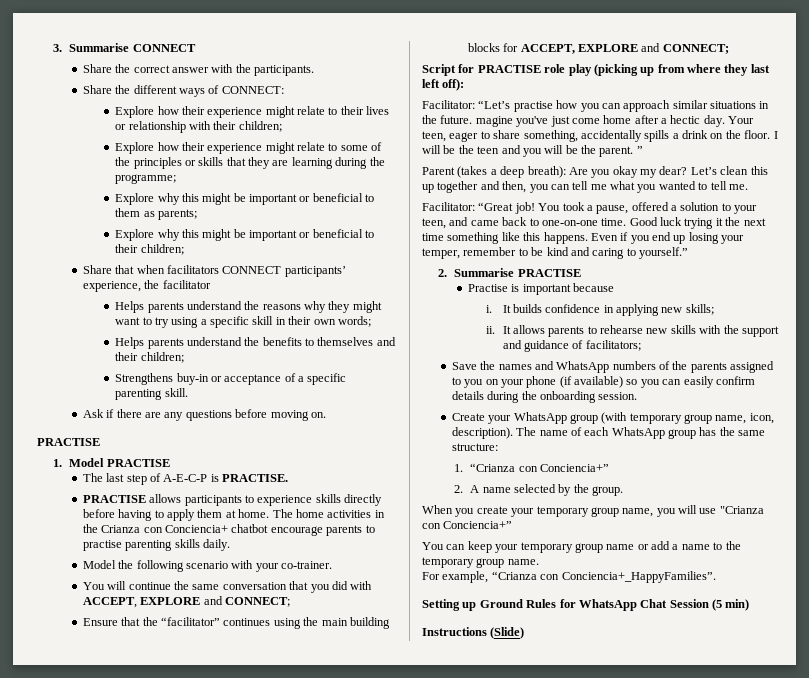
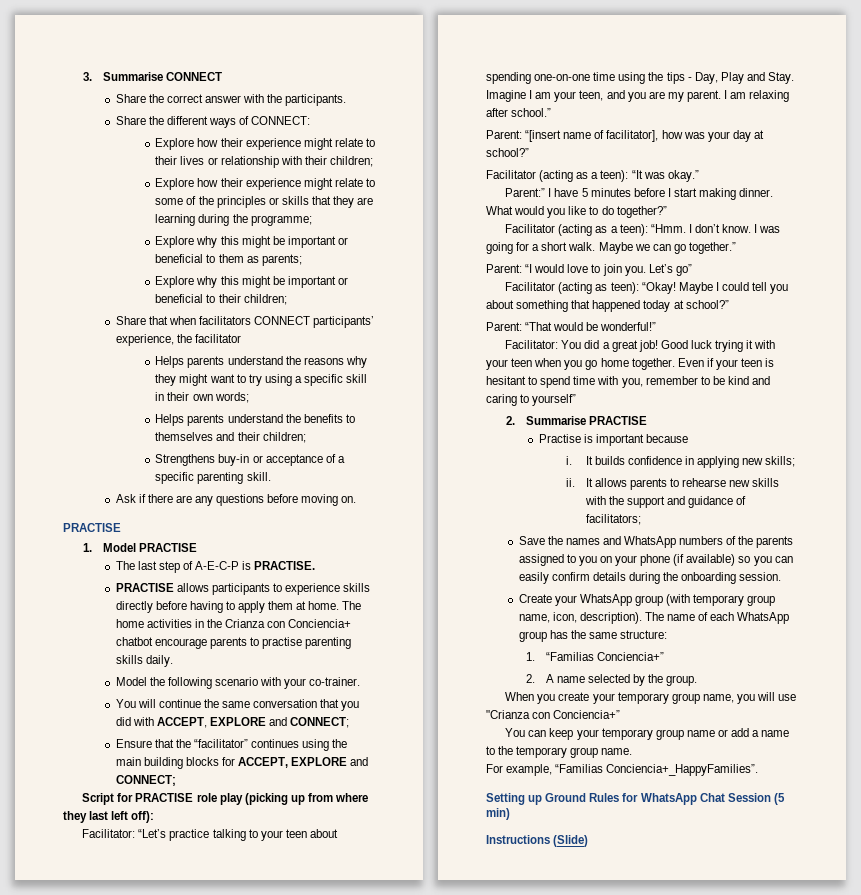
[513,100,770,112] [422,115,755,127] [422,130,778,142] [422,145,643,157] [422,166,768,178] [422,181,748,193] [422,202,758,214] [422,217,766,229] [422,232,745,244] [422,248,460,259] practise how you can approach similar situations in the future. magine you've just come home after a hectic day. Your teen, eager to share something, accidentally spills a drink on the floor. I will be the teen and you will be the parent. ” // Parent (takes a deep breath): Are you okay my dear? Let’s clean this up together and then, you can tell me what you wanted to tell me. // Facilitator: “Great job! You took a pause, offered a solution to your teen, and came back to one-on-one time. Good luck trying it the next time something like this happens. Even if you end up losing your temper, -> [169,829,338,841] [486,72,795,84] [486,90,790,102] [486,108,552,117] [486,130,764,142] [486,148,529,157] [486,170,699,182] [505,188,774,200] [486,206,667,218] [505,224,781,236] [486,242,736,254] [486,264,692,276] [505,282,789,294] [486,300,729,312] [486,322,657,331] [505,340,776,352] [486,358,775,370] [486,376,643,388] practice talking to your teen about spending one-on-one time using the tips - Day, Play and Stay. Imagine I am your teen, and you are my parent. I am relaxing after school.” // Parent: “[insert name of facilitator], how was your day at school?” // Facilitator (acting as a teen): “It was okay.” // Parent:” I have 5 minutes before I start making dinner. What would you like to do together?” // Facilitator (acting as a teen): “Hmm. I don’t know. I was going for a short walk. Maybe we can go together.” // Parent: “I would love to join you. Let’s go” // Facilitator (acting as teen): “Okay! Maybe I could tell you about something that happened today at school?” // Parent: “That would be wonderful!” // Facilitator: You did a great job! Good luck trying it with your teen when you go home together. Even if your teen is hesitant to spend time with you,
[639,247,688,259] yourself.” -> [532,394,577,406] yourself”
[470,463,538,472] “Crianza con -> [545,652,594,661] “Familias
[491,571,560,580] “Crianza con -> [555,764,604,773] “Familias

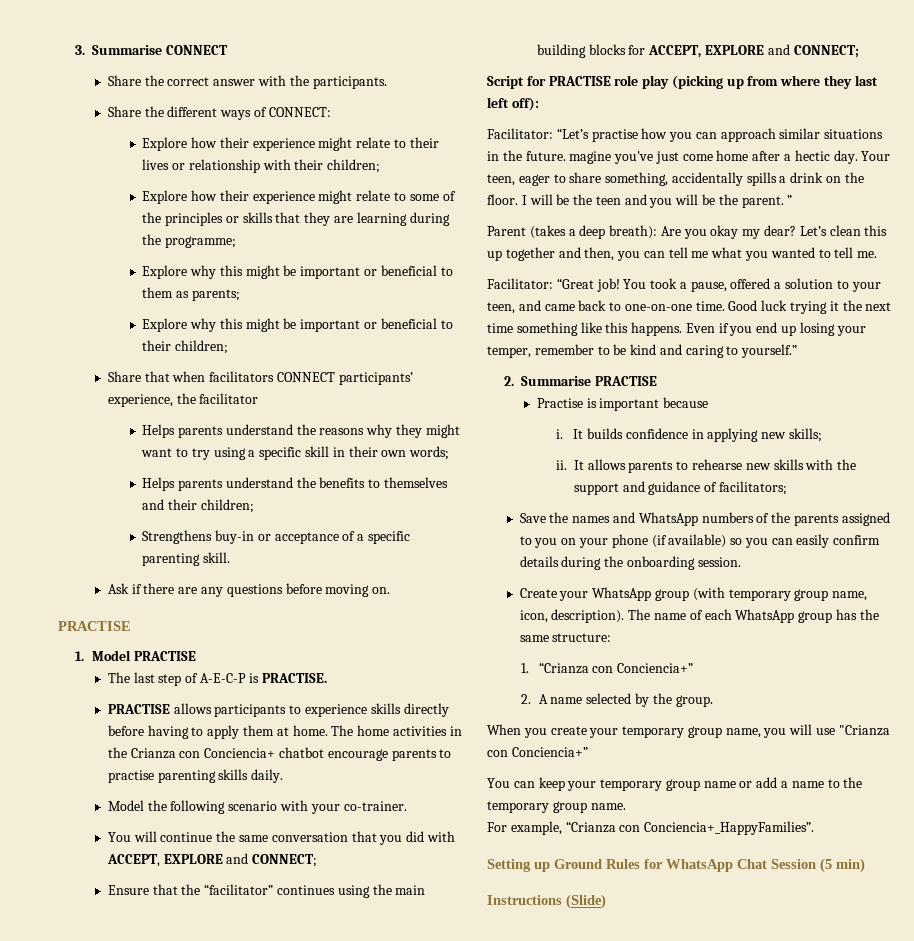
[169,829,338,841] [486,72,795,84] [486,90,790,102] [486,108,552,117] [486,130,764,142] [486,148,529,157] [486,170,699,182] [505,188,774,200] [486,206,667,218] [505,224,781,236] [486,242,736,254] [486,264,692,276] [505,282,789,294] [486,300,729,312] [486,322,657,331] [505,340,776,352] [486,358,775,370] [486,376,643,388] practice talking to your teen about spending one-on-one time using the tips - Day, Play and Stay. Imagine I am your teen, and you are my parent. I am relaxing after school.” // Parent: “[insert name of facilitator], how was your day at school?” // Facilitator (acting as a teen): “It was okay.” // Parent:” I have 5 minutes before I start making dinner. What would you like to do together?” // Facilitator (acting as a teen): “Hmm. I don’t know. I was going for a short walk. Maybe we can go together.” // Parent: “I would love to join you. Let’s go” // Facilitator (acting as teen): “Okay! Maybe I could tell you about something that happened today at school?” // Parent: “That would be wonderful!” // Facilitator: You did a great job! Good luck trying it with your teen when you go home together. Even if your teen is hesitant to spend time with you, -> [591,128,884,142] [487,150,891,164] [487,172,864,186] [487,194,793,208] [487,225,888,239] [487,247,878,261] [487,278,881,292] [487,300,892,314] [487,322,866,336] [487,346,531,358] practise how you can approach similar situations in the future. magine you've just come home after a hectic day. Your teen, eager to share something, accidentally spills a drink on the floor. I will be the teen and you will be the parent. ” // Parent (takes a deep breath): Are you okay my dear? Let’s clean this up together and then, you can tell me what you wanted to tell me. // Facilitator: “Great job! You took a pause, offered a solution to your teen, and came back to one-on-one time. Good luck trying it the next time something like this happens. Even if you end up losing your temper,
[532,394,577,406] yourself” -> [741,344,798,358] yourself.”
[545,652,594,661] “Familias -> [538,662,614,674] “Crianza con
[555,764,604,773] “Familias -> [565,821,641,833] “Crianza con

